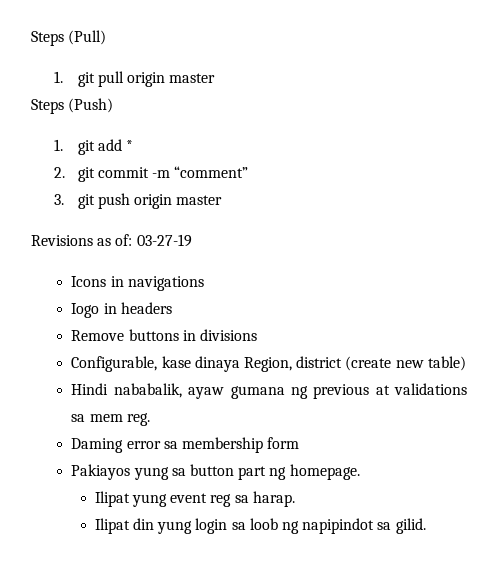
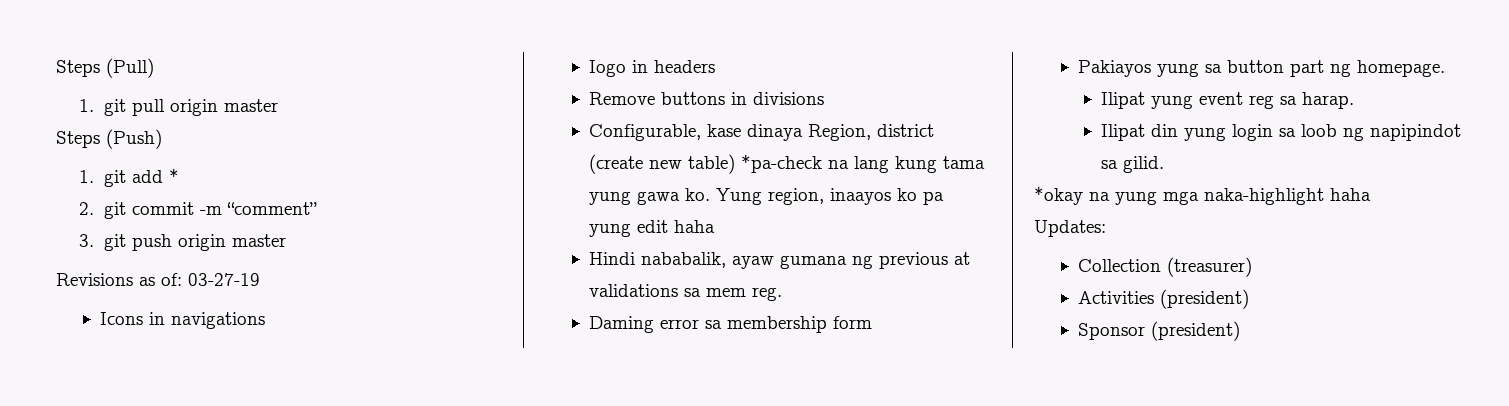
(466, 363) none -> [741,154,986,173] [589,188,945,205] [589,220,716,237] *pa-check na lang kung tama yung gawa ko. Yung region, inaayos ko pa yung edit haha
(426, 526) none -> [1034,186,1371,205] [1034,220,1106,237] [1078,257,1253,277] [1078,289,1250,309] [1078,321,1241,341] // *okay na yung mga naka-highlight haha // Updates: // Collection (treasurer) // Activities (president) // Sponsor (president)

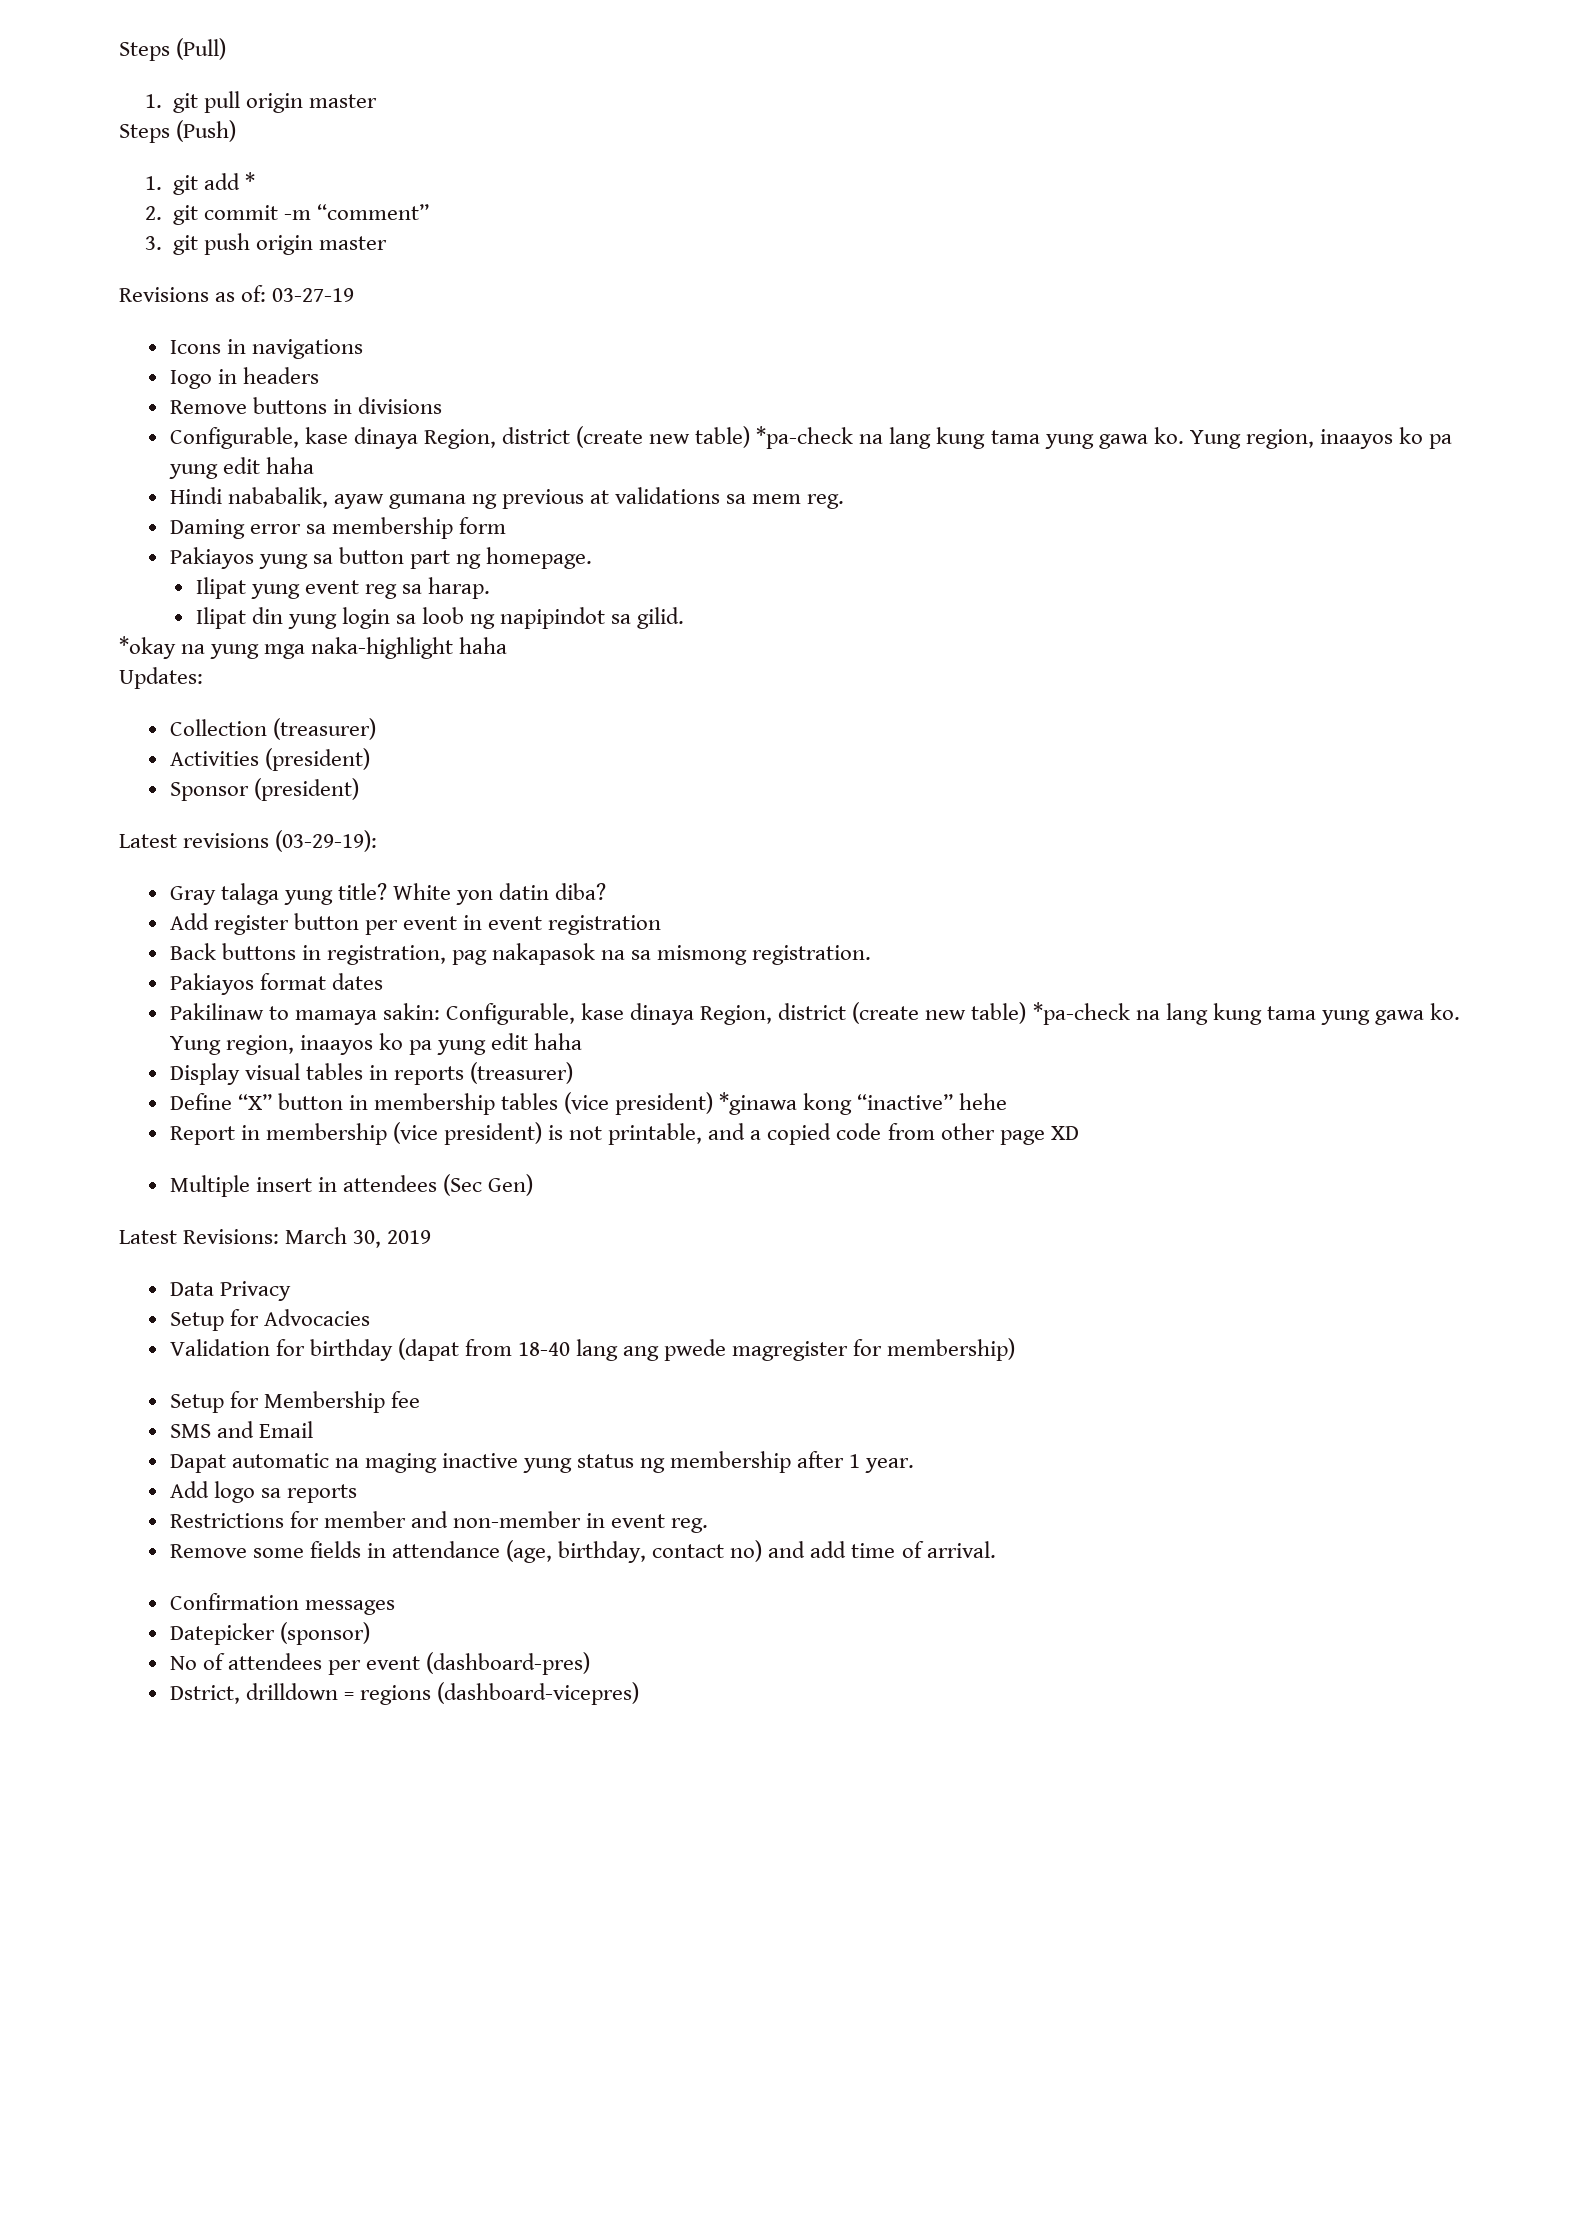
(1241, 331) none -> [119,830,378,852] [169,883,607,905] [169,913,662,935] [169,943,872,965] [169,973,383,995] [169,1002,1461,1025] [169,1033,583,1055] [169,1062,574,1085] [169,1092,1008,1115] [169,1122,1079,1145] [169,1174,534,1197] [119,1227,432,1248] [169,1281,291,1301] [169,1309,370,1331] [169,1338,1016,1361] [169,1391,420,1413] [169,1421,313,1438] [169,1451,915,1473] [169,1481,357,1503] [169,1511,709,1533] [169,1540,996,1563] [169,1593,395,1615] [169,1622,370,1645] [169,1652,591,1675] [169,1682,639,1705] // Latest revisions (03-29-19): // Gray talaga yung title? White yon datin diba? // Add register button per event in event registration // Back buttons in registration, pag nakapasok na sa mismong registration. // Pakiayos format dates // Pakilinaw to mamaya sakin: Configurable, kase dinaya Region, district (create new table) *pa-check na lang kung tama yung gawa ko. Yung region, inaayos ko pa yung edit haha // Display visual tables in reports (treasurer) // Define “X” button in membership tables (vice president) *ginawa kong “inactive” hehe // Report in membership (vice president) is not printable, and a copied code from other page XD // Multiple insert in attendees (Sec Gen) // Latest Revisions: March 30, 2019 // Data Privacy // Setup for Advocacies // Validation for birthday (dapat from 18-40 lang ang pwede magregister for membership) // Setup for Membership fee // SMS and Email // Dapat automatic na maging inactive yung status ng membership after 1 year. // Add logo sa reports // Restrictions for member and non-member in event reg. // Remove some fields in attendance (age, birthday, contact no) and add time of arrival. // Confirmation messages // Datepicker (sponsor) // No of attendees per event (dashboard-pres) // Dstrict, drilldown = regions (dashboard-vicepres)

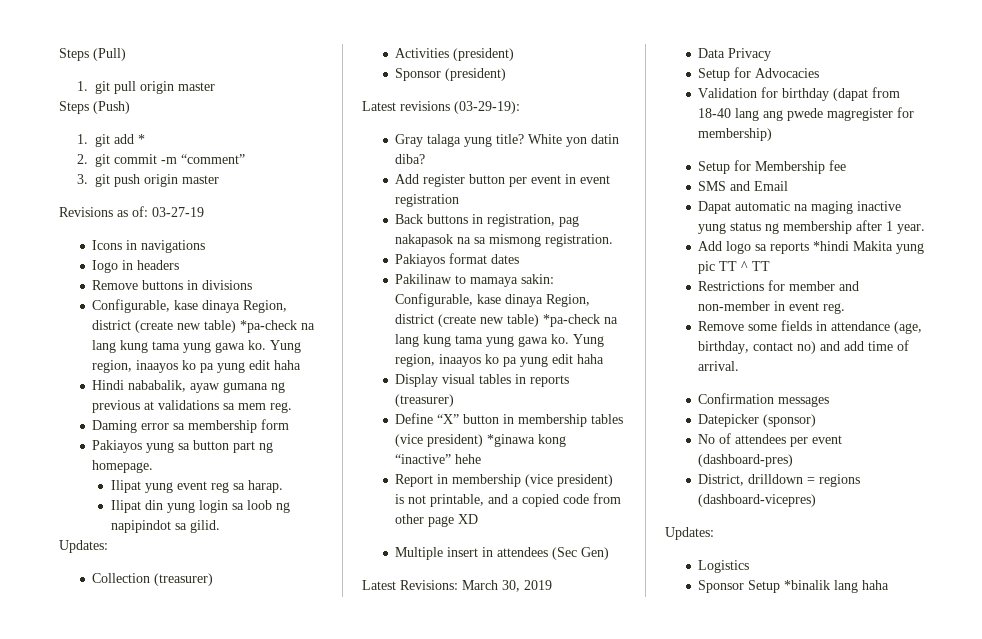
[119,636,508,659] // *okay na yung mga naka-highlight haha -> (220, 526) none
(357, 1493) none -> [813,241,925,254] [698,261,771,274] *hindi Makita yung pic TT ^ TT
[169,1685,240,1704] Dstrict, -> [698,474,745,486] District,
(639, 1693) none -> [665,527,714,540] [698,560,750,573] [698,580,890,593] // Updates: // Logistics // Sponsor Setup *binalik lang haha

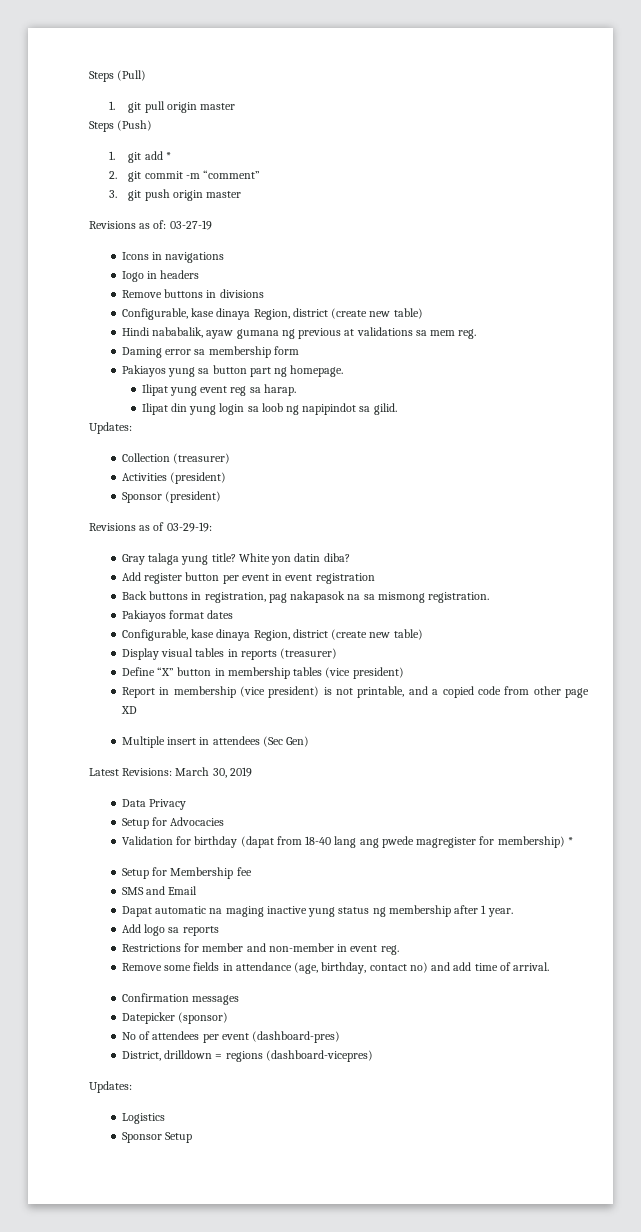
[240,320,316,333] [92,340,302,353] [92,360,302,373] *pa-check na lang kung tama yung gawa ko. Yung region, inaayos ko pa yung edit haha -> (423, 313) none
[362,101,520,114] Latest revisions (03-29-19): -> [89,522,212,532] Revisions as of 03-29-19:
[395,274,555,287] [395,293,591,307] [395,314,619,327] [395,334,605,347] [395,354,605,367] Pakilinaw to mamaya sakin: Configurable, kase dinaya Region, district (create new table) *pa-check na lang kung tama yung gawa ko. Yung region, inaayos ko pa yung edit haha -> [121,629,423,641] Configurable, kase dinaya Region, district (create new table)
[487,434,567,447] [395,454,482,464] *ginawa kong “inactive” hehe -> (404, 673) none
(773, 134) none -> [567,837,573,845] *
[813,241,925,254] [698,261,771,274] *hindi Makita yung pic TT ^ TT -> (219, 931) none
[784,580,890,593] *binalik lang haha -> (193, 1137) none

